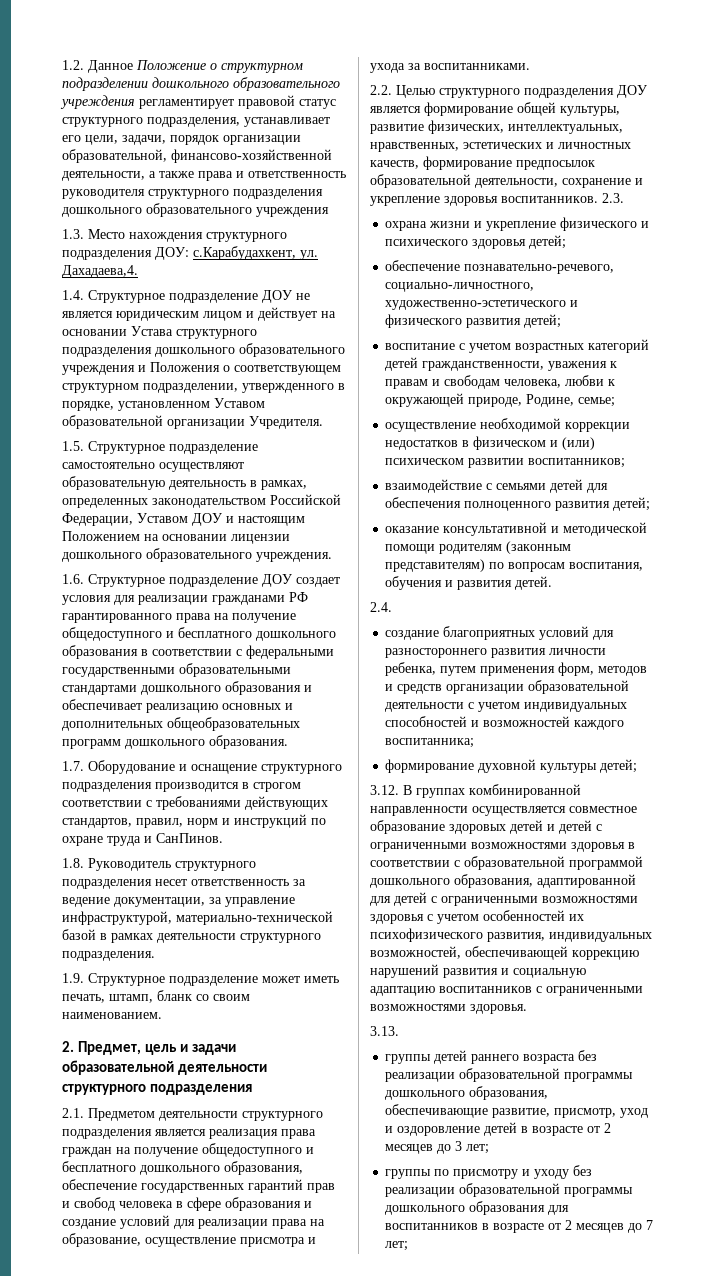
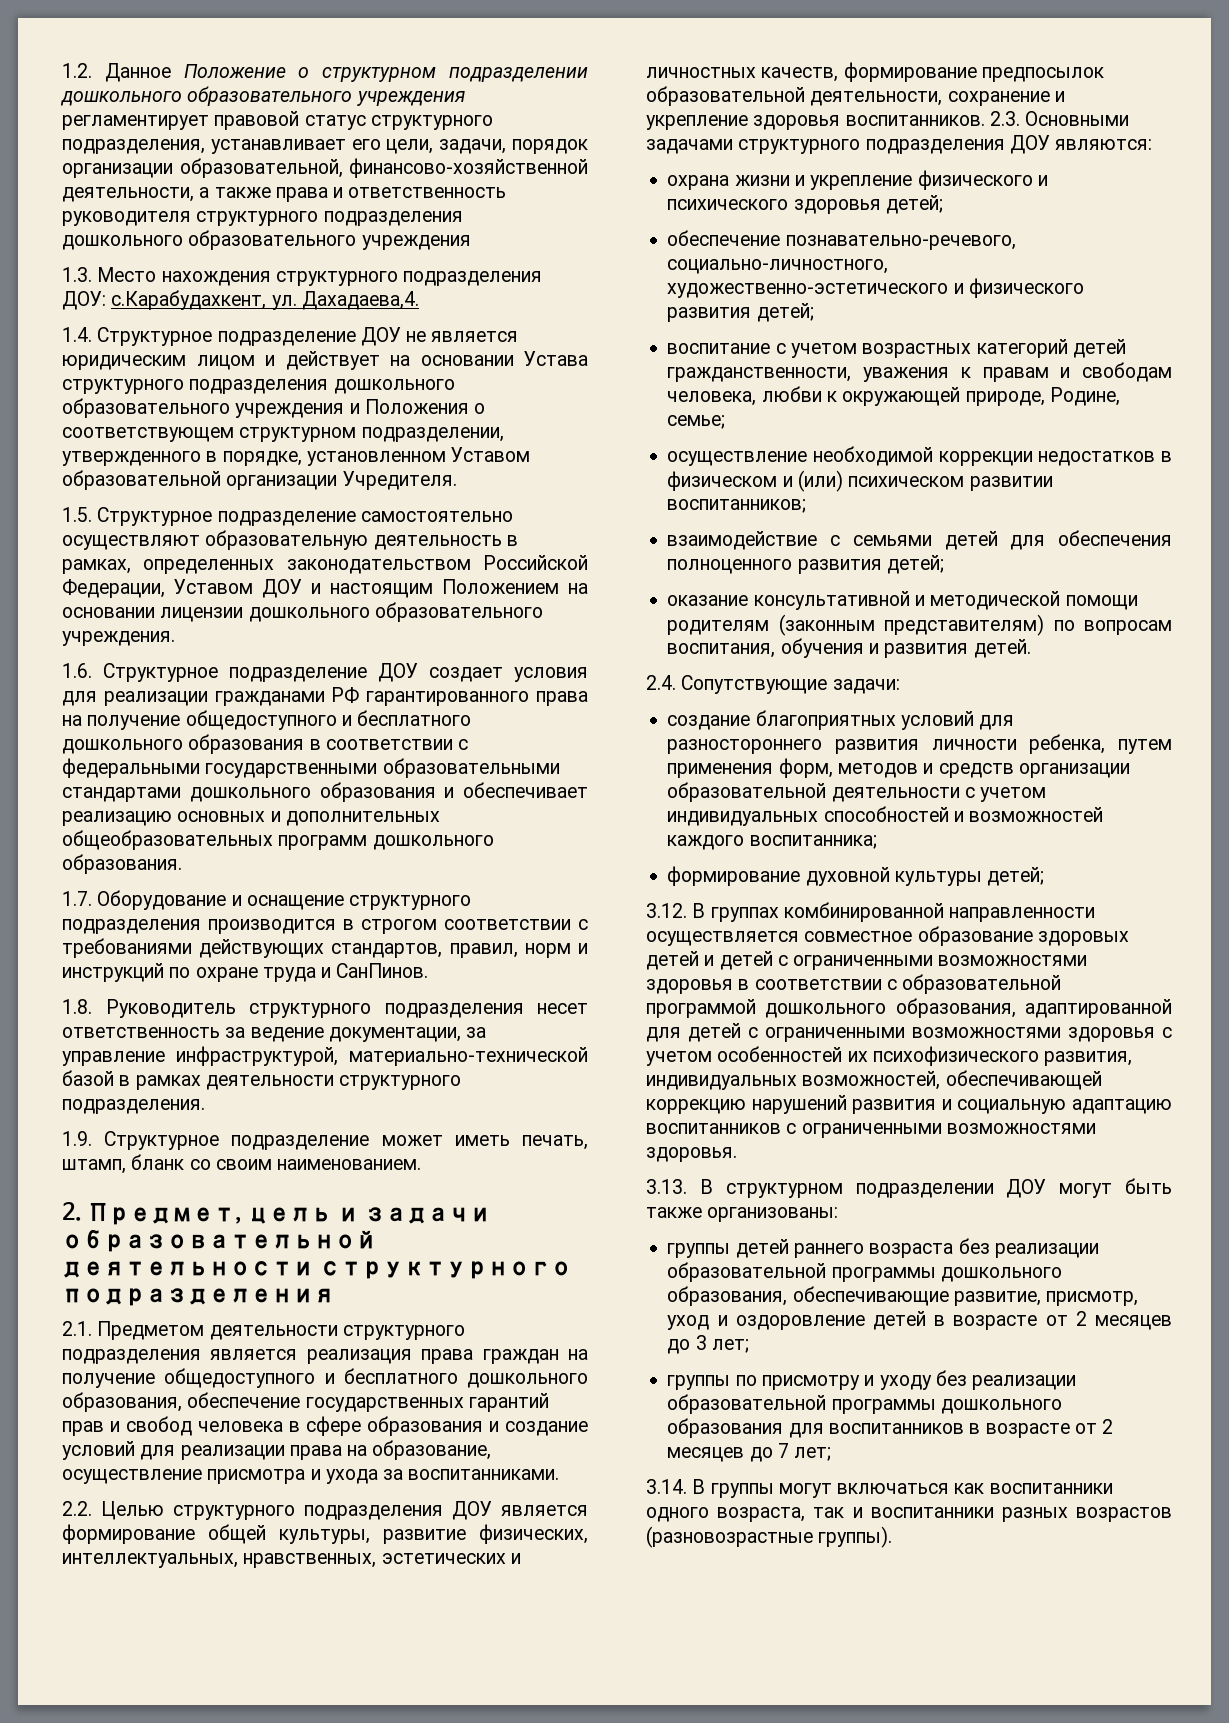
(624, 198) none -> [1025,111,1130,126] [646,135,1153,154] Основными задачами структурного подразделения ДОУ являются:
(392, 607) none -> [681,675,900,694] Сопутствующие задачи:
(399, 1031) none -> [699,1178,1172,1198] [646,1207,839,1222] В структурном подразделении ДОУ могут быть также организованы:
(409, 1246) none -> [646,1479,1113,1498] [646,1507,1172,1522] [646,1526,893,1548] // 3.14. В группы могут включаться как воспитанники одного возраста, так и воспитанники разных возрастов (разновозрастные группы).

